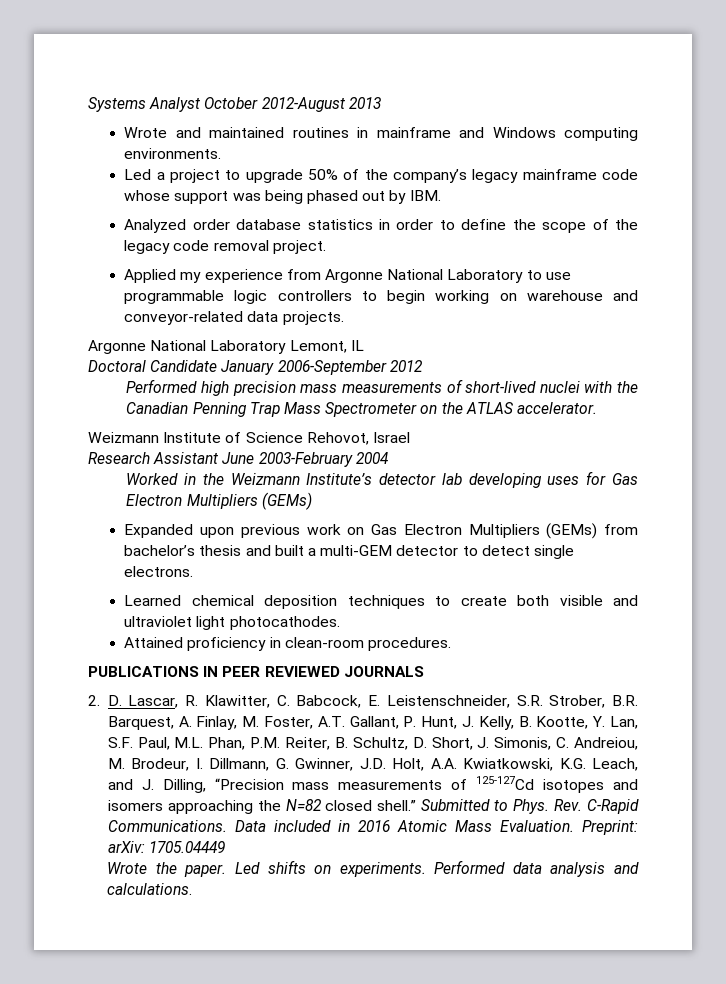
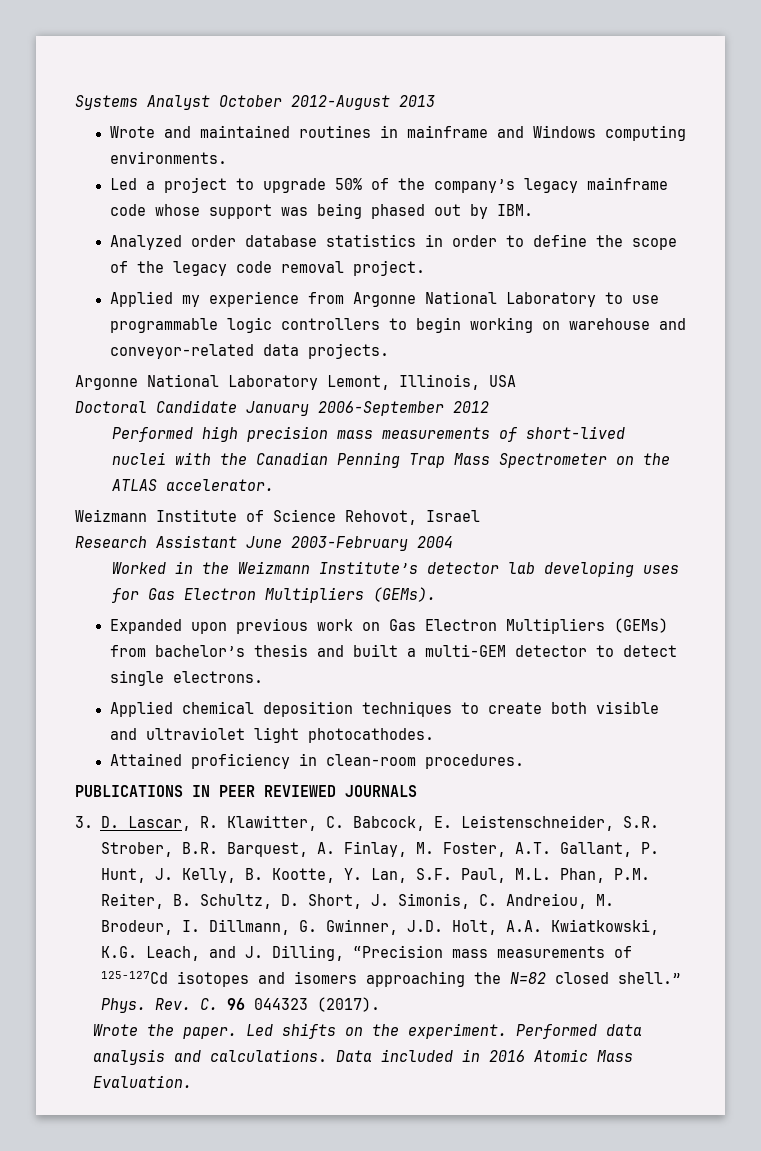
[350,340,364,351] IL -> [399,374,516,390] Illinois, USA
[261,492,312,510] (GEMs) -> [372,587,436,602] (GEMs).
[124,595,182,606] Learned -> [109,701,173,717] Applied
[88,695,100,706] 2. -> [75,816,93,828] 3.
[421,799,640,814] [107,820,227,832] Submitted to Phys. Rev. C-Rapid Communications. -> [100,997,380,1013] [93,1023,643,1039] [93,1049,328,1065] Phys. Rev. C. 96 044323 (2017). // Wrote the paper. Led shifts on the experiment. Performed data analysis and calculations.
[582,820,638,835] [107,841,225,853] [107,860,639,877] [107,883,193,895] Preprint: arXiv: 1705.04449 // Wrote the paper. Led shifts on experiments. Performed data analysis and calculations. -> (193, 1081) none

